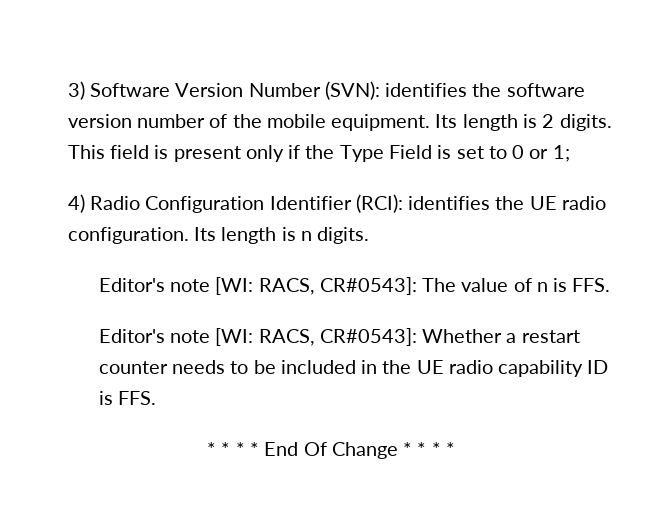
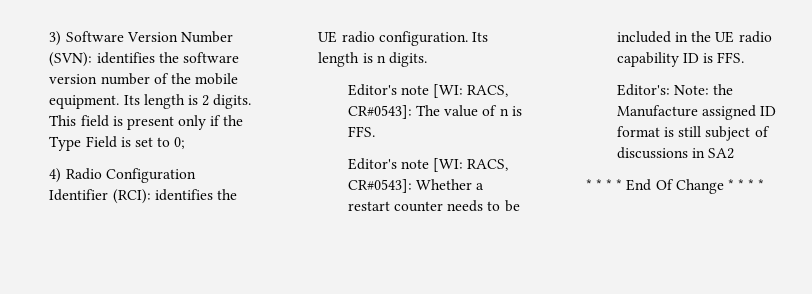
[512,145,570,162] 0 or 1; -> [174,137,186,149] 0;
(157, 398) none -> [616,84,734,96] [616,105,777,120] [616,126,770,141] [616,147,735,159] // Editor's: Note: the Manufacture assigned ID format is still subject of discussions in SA2

